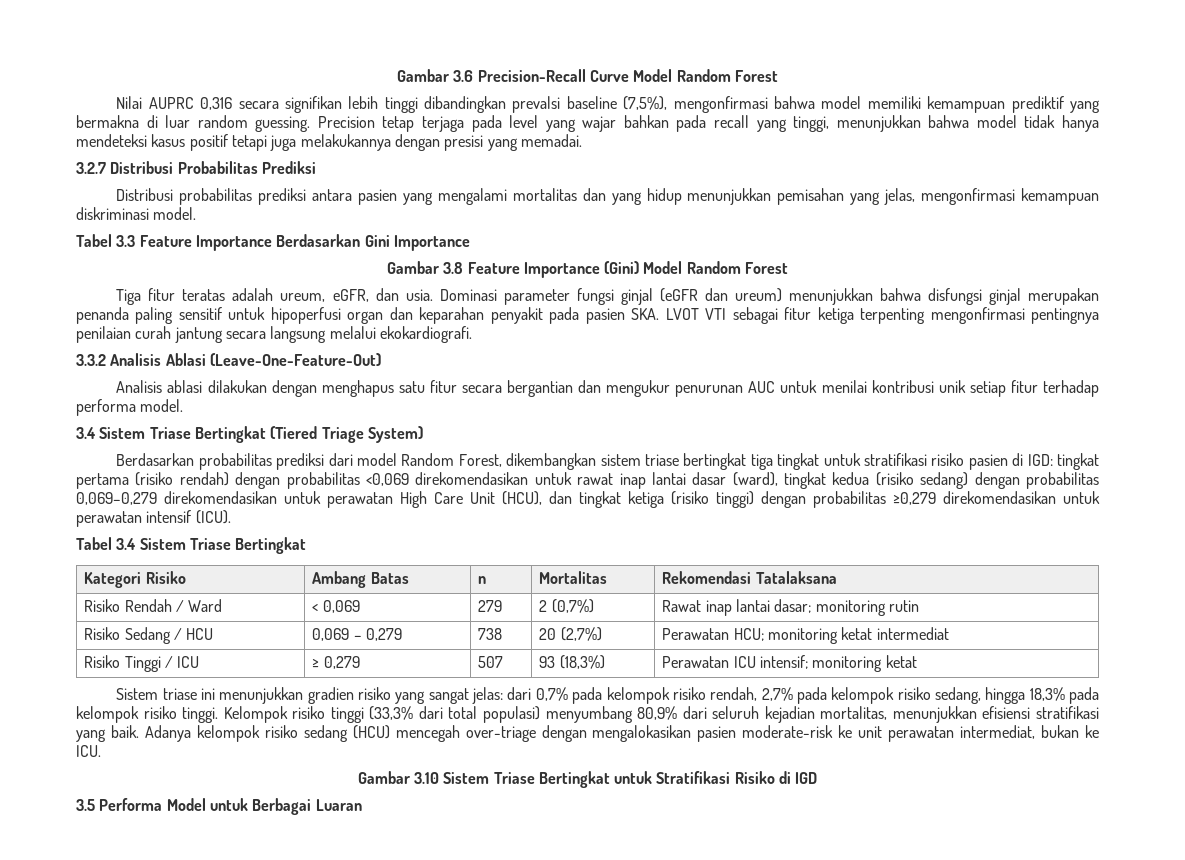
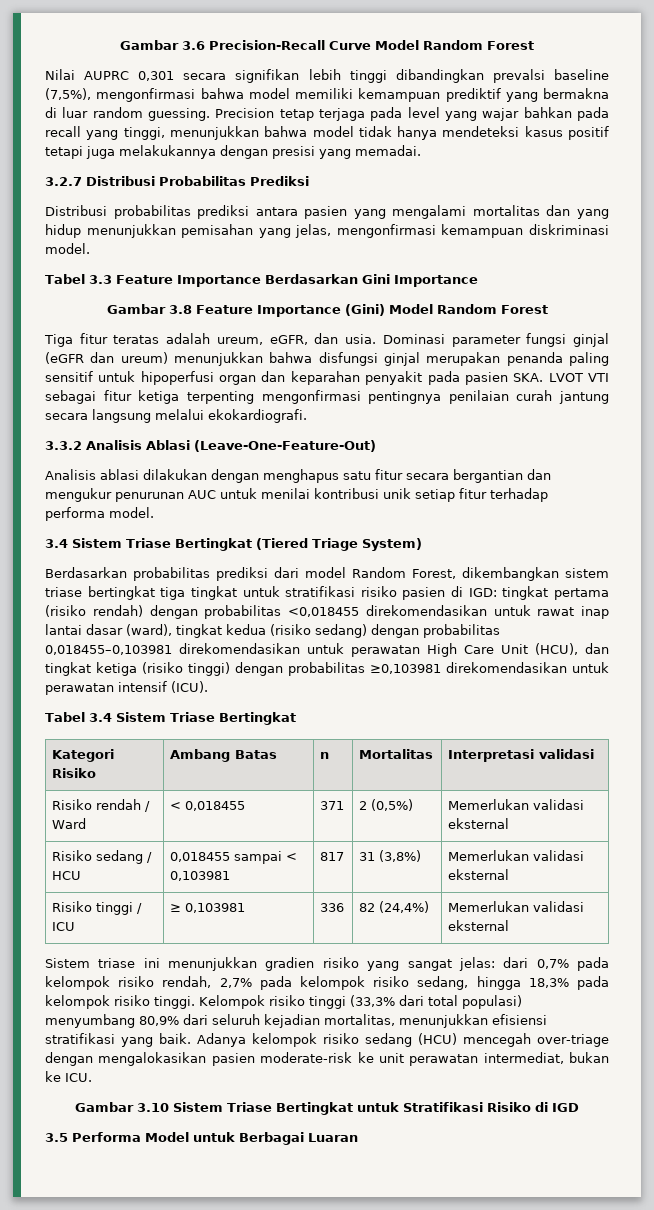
[200,97,233,110] 0,316 -> [138,71,175,81] 0,301
[365,473,409,486] <0,069 -> [288,607,359,617] <0,018455
[76,492,157,505] 0,069–0,279 -> [45,645,172,655] 0,018455–0,103981
[893,492,936,505] ≥0,279 -> [370,664,441,674] ≥0,103981
[662,571,837,584] [84,599,172,612] Rekomendasi Tatalaksana // Risiko Rendah -> [448,749,595,762] [52,799,142,810] Interpretasi validasi // Risiko rendah
[322,600,360,613] [478,600,503,612] 0,069 | 279 -> [185,801,246,811] [320,801,345,810] 0,018455 | 371
[551,599,594,613] [662,599,920,616] [84,627,171,644] (0,7%) | Rawat inap lantai dasar; monitoring rutin // Risiko Sedang -> [371,799,414,811] [448,799,585,810] [448,818,510,829] [52,850,144,864] (0,5%) | Memerlukan validasi eksternal // Risiko sedang
[312,628,403,641] [478,628,503,640] [539,627,602,641] [662,627,949,644] [84,655,161,672] 0,069 – 0,279 | 738 | 20 (2,7%) | Perawatan HCU; monitoring ketat intermediat // Risiko Tinggi -> [170,851,298,864] [170,871,231,881] [320,852,345,861] [359,850,422,862] [448,850,585,861] [448,869,510,880] [52,901,134,915] 0,018455 sampai < 0,103981 | 817 | 31 (3,8%) | Memerlukan validasi eksternal // Risiko tinggi
[323,656,360,669] [478,656,504,668] [539,655,605,669] [662,655,917,672] 0,279 | 507 | 93 (18,3%) | Perawatan ICU intensif; monitoring ketat -> [185,903,246,913] [320,903,345,912] [359,901,430,913] [448,901,585,912] [448,920,510,931] 0,103981 | 336 | 82 (24,4%) | Memerlukan validasi eksternal

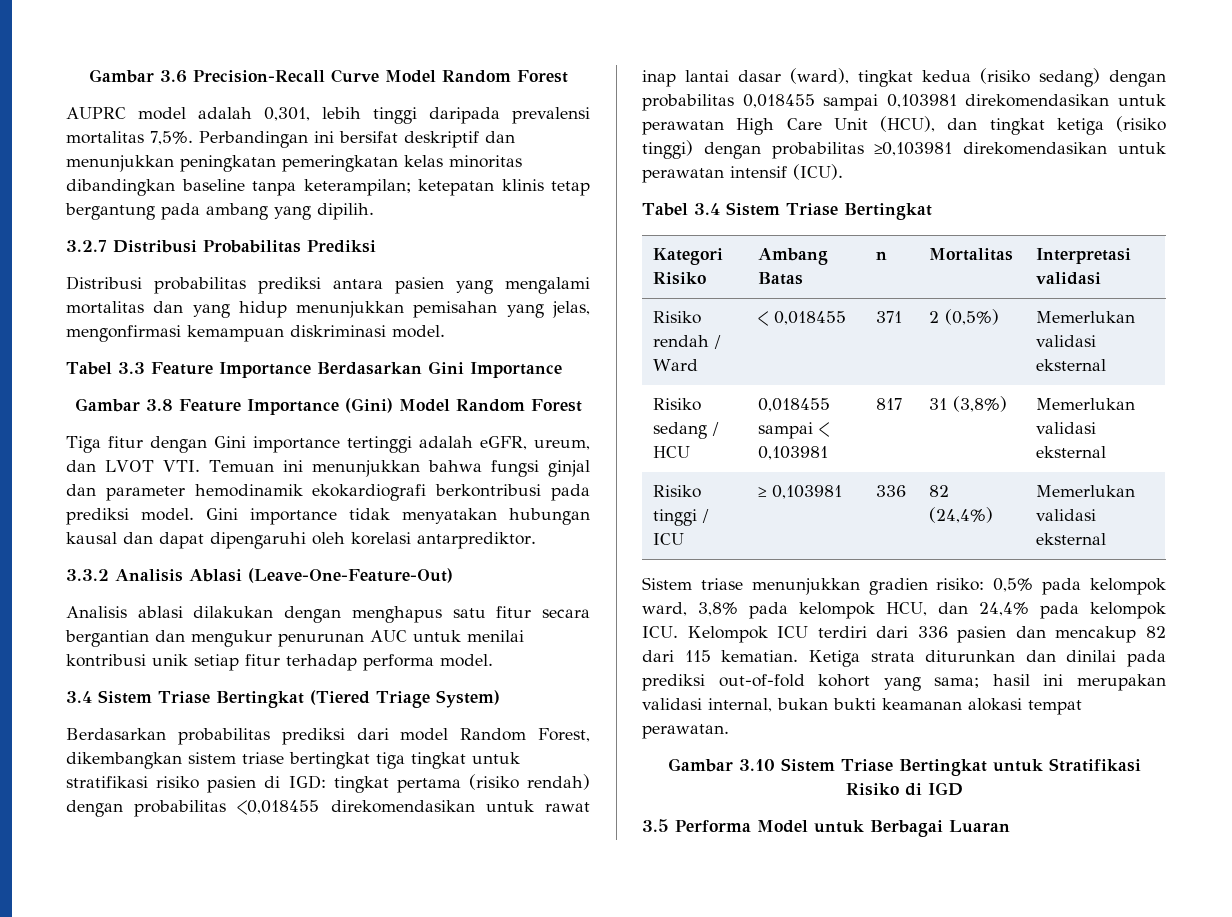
[45,69,609,83] [45,88,609,102] [45,107,609,121] [45,126,609,140] [45,145,421,159] Nilai AUPRC 0,301 secara signifikan lebih tinggi dibandingkan prevalsi baseline (7,5%), mengonfirmasi bahwa model memiliki kemampuan prediktif yang bermakna di luar random guessing. Precision tetap terjaga pada level yang wajar bahkan pada recall yang tinggi, menunjukkan bahwa model tidak hanya mendeteksi kasus positif tetapi juga melakukannya dengan presisi yang memadai. -> [66,107,590,124] [66,131,515,148] [66,155,522,172] [66,179,590,196] [65,203,374,220] AUPRC model adalah 0,301, lebih tinggi daripada prevalensi mortalitas 7,5%. Perbandingan ini bersifat deskriptif dan menunjukkan peningkatan pemeringkatan kelas minoritas dibandingkan baseline tanpa keterampilan; ketepatan klinis tetap bergantung pada ambang yang dipilih.
[113,333,610,347] [45,352,609,366] [45,371,609,385] [45,390,609,404] [45,409,307,423] teratas adalah ureum, eGFR, dan usia. Dominasi parameter fungsi ginjal (eGFR dan ureum) menunjukkan bahwa disfungsi ginjal merupakan penanda paling sensitif untuk hipoperfusi organ dan keparahan penyakit pada pasien SKA. LVOT VTI sebagai fitur ketiga terpenting mengonfirmasi pentingnya penilaian curah jantung secara langsung melalui ekokardiografi. -> [150,436,590,453] [66,460,590,477] [66,484,590,501] [66,508,590,525] [66,532,536,549] dengan Gini importance tertinggi adalah eGFR, ureum, dan LVOT VTI. Temuan ini menunjukkan bahwa fungsi ginjal dan parameter hemodinamik ekokardiografi berkontribusi pada prediksi model. Gini importance tidak menyatakan hubungan kausal dan dapat dipengaruhi oleh korelasi antarprediktor.
[45,645,172,655] 0,018455–0,103981 -> [742,94,957,111] 0,018455 sampai 0,103981
[143,958,160,968] ini -> (743, 584) none
[322,957,610,971] [45,976,609,990] [45,995,522,1009] [45,1014,547,1028] [45,1033,609,1047] [45,1052,609,1066] [45,1071,92,1082] risiko yang sangat jelas: dari 0,7% pada kelompok risiko rendah, 2,7% pada kelompok risiko sedang, hingga 18,3% pada kelompok risiko tinggi. Kelompok risiko tinggi (33,3% dari total populasi) menyumbang 80,9% dari seluruh kejadian mortalitas, menunjukkan efisiensi stratifikasi yang baik. Adanya kelompok risiko sedang (HCU) mencegah over-triage dengan mengalokasikan pasien moderate-risk ke unit perawatan intermediat, bukan ke ICU. -> [936,578,1166,595] [642,602,1166,619] [642,626,1166,643] [642,650,1166,667] [642,674,1166,691] [642,698,1082,715] [642,724,729,739] risiko: 0,5% pada kelompok ward, 3,8% pada kelompok HCU, dan 24,4% pada kelompok ICU. Kelompok ICU terdiri dari 336 pasien dan mencakup 82 dari 115 kematian. Ketiga strata diturunkan dan dinilai pada prediksi out-of-fold kohort yang sama; hasil ini merupakan validasi internal, bukan bukti keamanan alokasi tempat perawatan.

